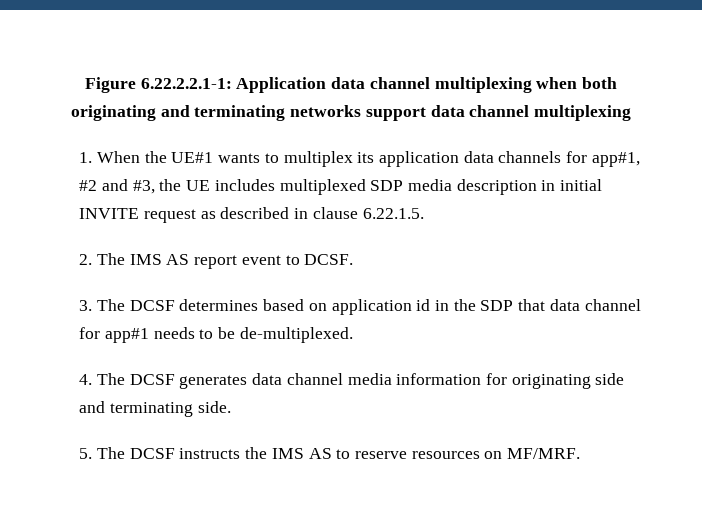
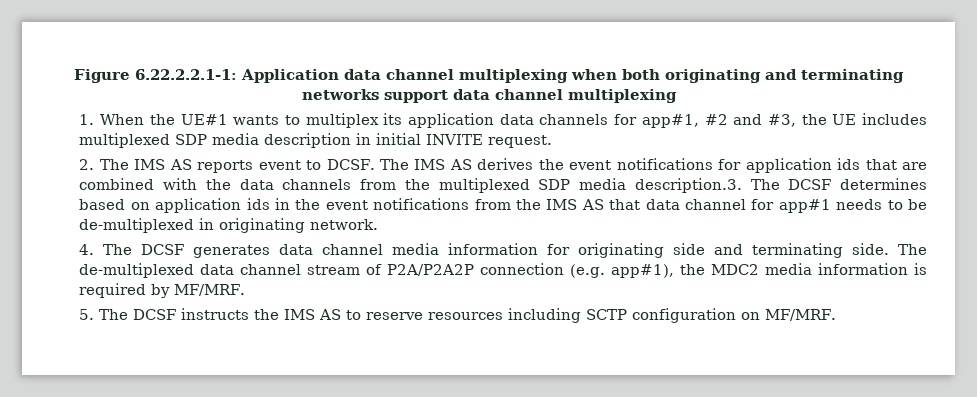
[143,207,424,223] request as described in clause 6.22.1.5. -> [488,135,553,148] request.
[194,255,238,269] report -> [197,160,254,173] reports
[79,300,93,311] // 3. -> [380,158,928,173] [79,178,742,193] The IMS AS derives the event notifications for application ids that are combined with the data channels from the multiplexed SDP media description.3.
[416,299,431,311] id -> [246,198,270,210] ids
[480,300,514,311] SDP -> [325,198,604,210] event notifications from the IMS AS
[239,327,353,343] de-multiplexed. -> [79,218,379,233] de-multiplexed in originating network.
(231, 407) none -> [898,244,927,255] [79,263,927,278] [79,283,246,298] The de-multiplexed data channel stream of P2A/P2A2P connection (e.g. app#1), the MDC2 media information is required by MF/MRF.
(480, 455) none -> [508,308,737,323] including SCTP configuration

